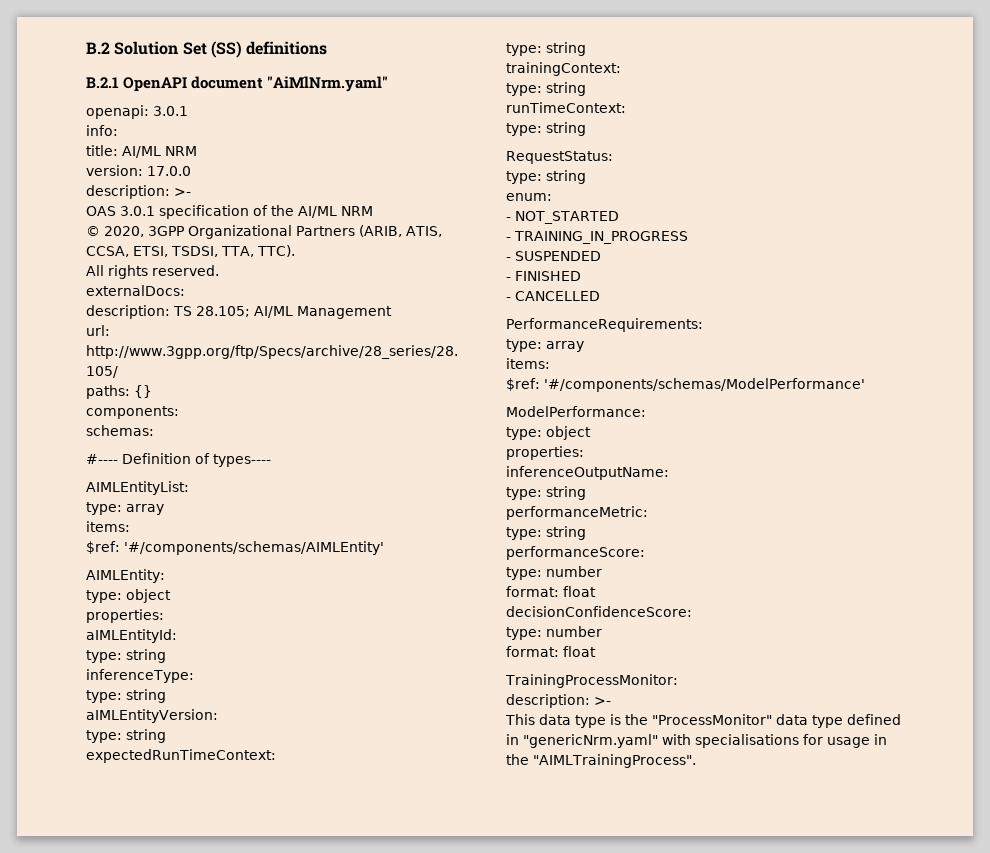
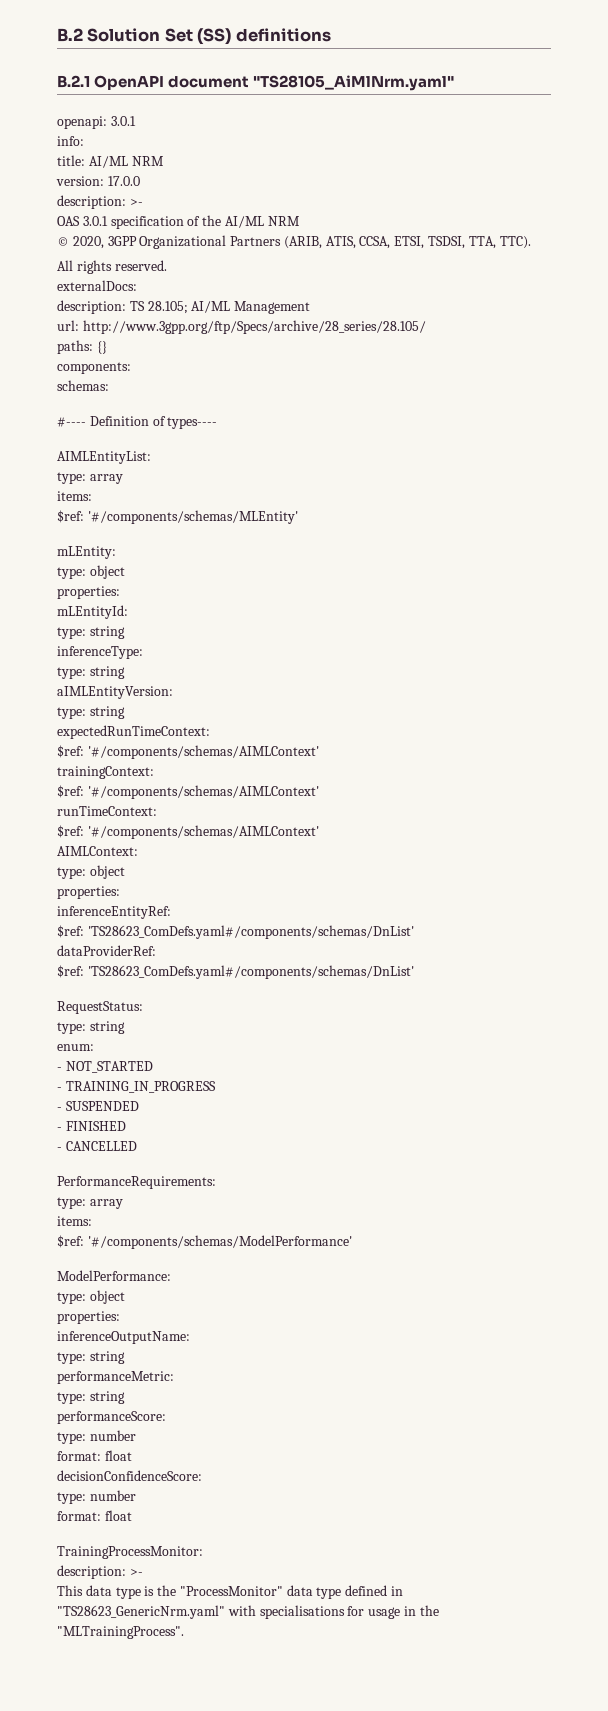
[267,76,389,92] "AiMlNrm.yaml" -> [253,75,455,91] "TS28105_AiMlNrm.yaml"
[124,541,384,555] [86,569,165,583] [86,589,171,603] [86,609,164,623] [86,629,177,643] '#/components/schemas/AIMLEntity' // AIMLEntity: // type: object // properties: // aIMLEntityId: -> [87,510,298,524] [57,546,116,559] [57,565,125,579] [57,586,120,599] [57,605,128,619] '#/components/schemas/MLEntity' // mLEntity: // type: object // properties: // mLEntityId:
[506,42,586,56] type: string -> [57,745,319,759] $ref: '#/components/schemas/AIMLContext'
[506,82,586,96] type: string -> [57,785,319,799] $ref: '#/components/schemas/AIMLContext'
[506,122,586,136] type: string -> [57,825,319,839] [57,846,138,856] [57,865,125,879] [57,886,120,899] [57,906,171,919] [57,925,414,939] [57,945,156,956] [57,965,414,979] $ref: '#/components/schemas/AIMLContext' // AIMLContext: // type: object // properties: // inferenceEntityRef: // $ref: 'TS28623_ComDefs.yaml#/components/schemas/DnList' // dataProviderRef: // $ref: 'TS28623_ComDefs.yaml#/components/schemas/DnList'
[523,734,658,748] "genericNrm.yaml" -> [57,1605,225,1619] "TS28623_GenericNrm.yaml"
[533,754,696,768] "AIMLTrainingProcess". -> [57,1626,184,1639] "MLTrainingProcess".

